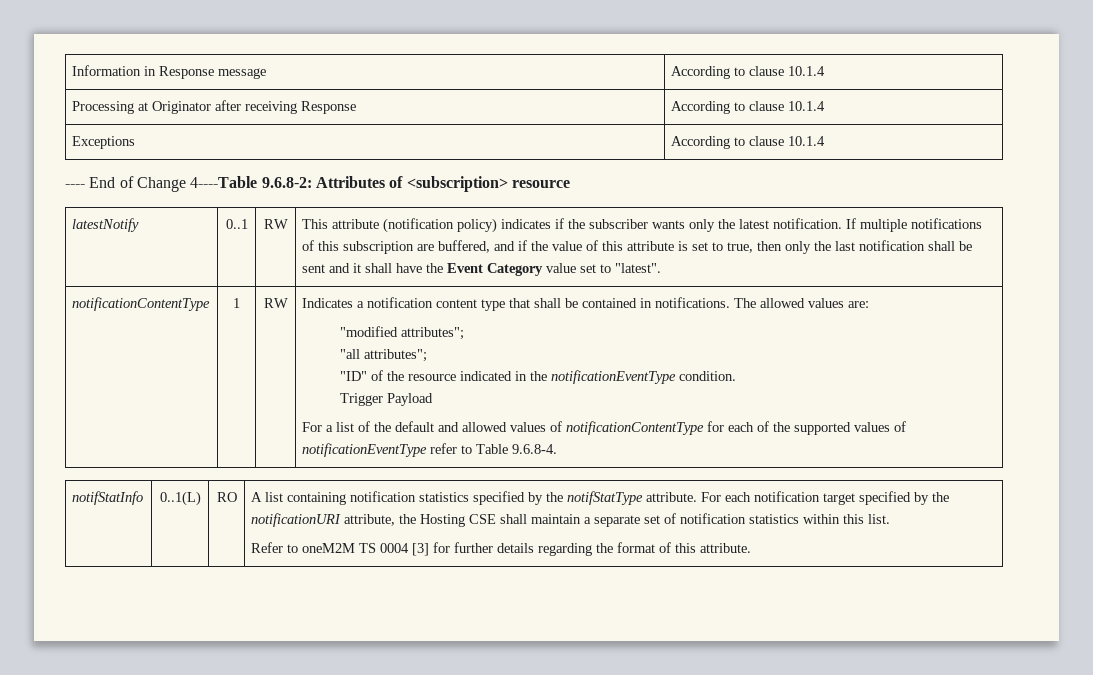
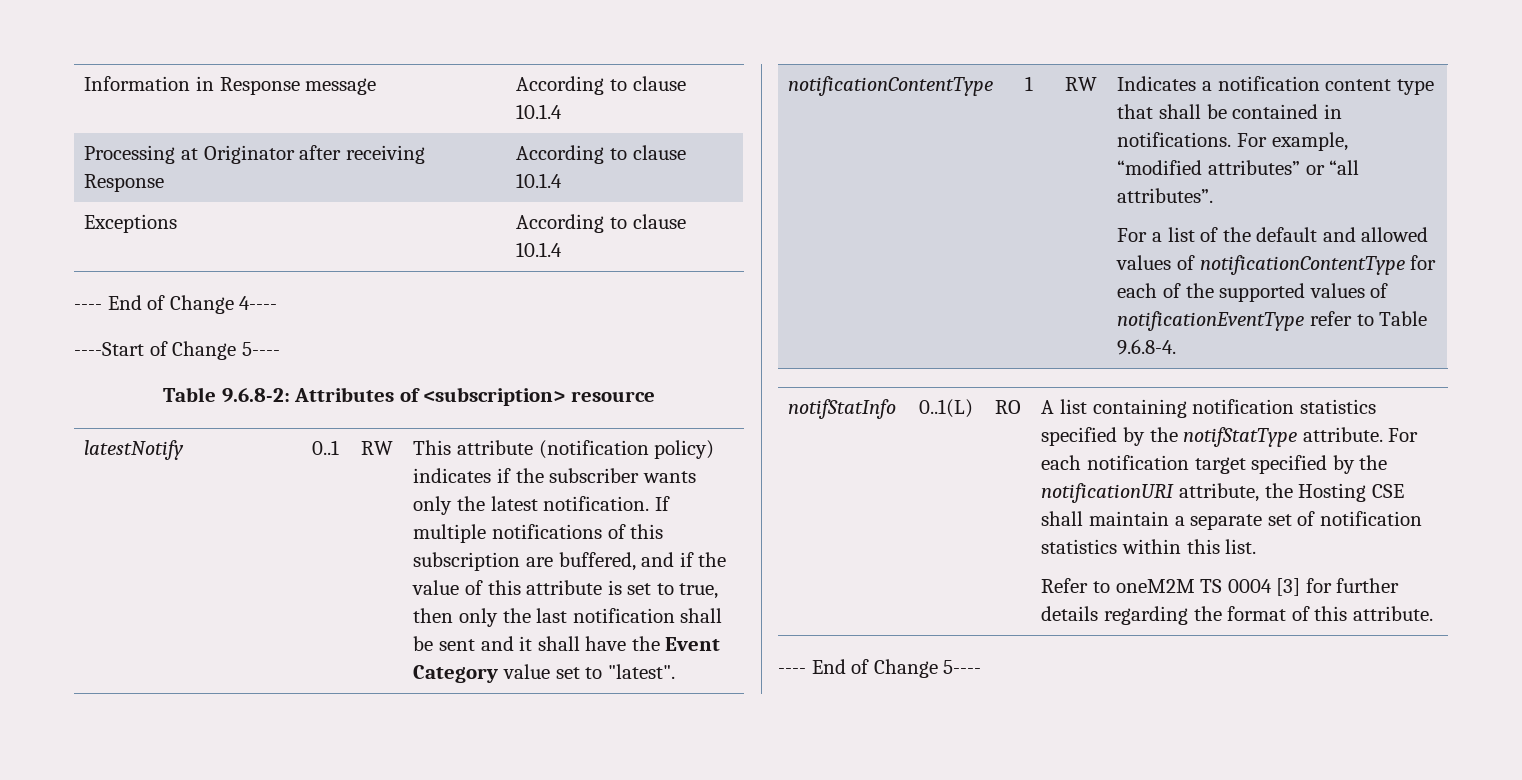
[190,176,258,188] 4----Table -> [239,296,278,310] [74,341,280,360] [163,387,217,402] 4---- // ----Start of Change 5---- // Table
[734,298,870,308] [340,326,465,340] [340,349,428,362] [340,370,737,384] [340,393,434,406] The allowed values are: // "modified attributes"; // "all attributes"; // "ID" of the resource indicated in the notificationEventType condition. // Trigger Payload -> [1237,132,1348,151] [1117,160,1360,175] [1117,188,1214,203] For example, “modified attributes” or “all attributes”.
(752, 548) none -> [778,659,982,678] // ---- End of Change 5----

